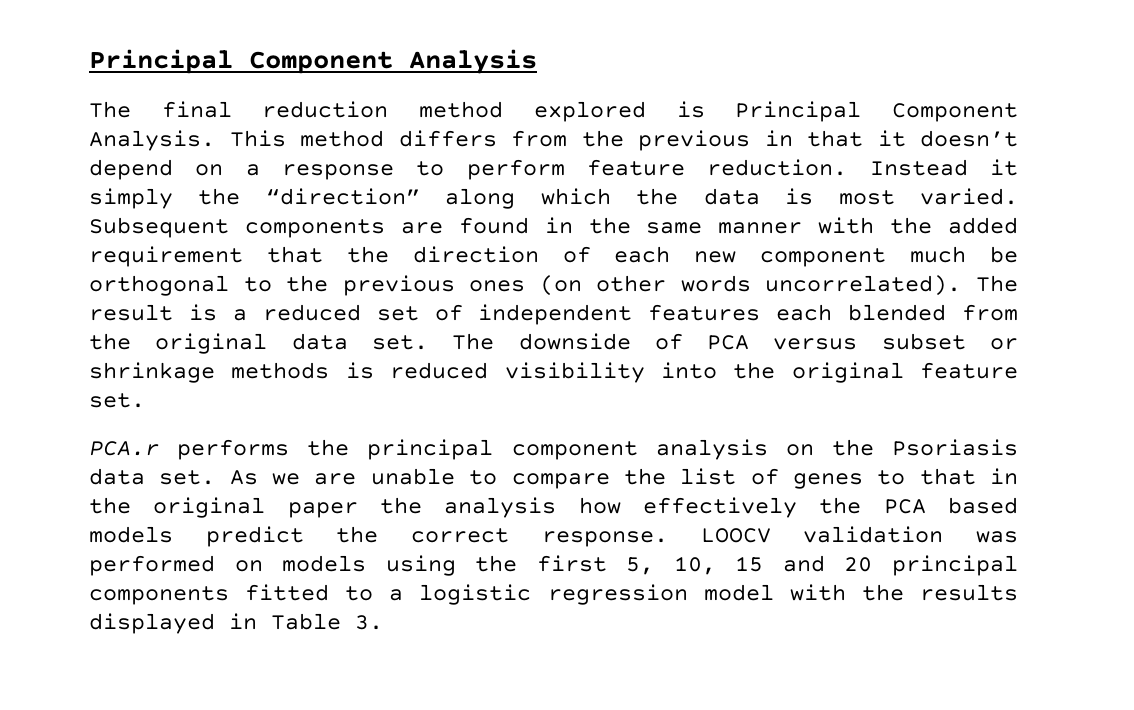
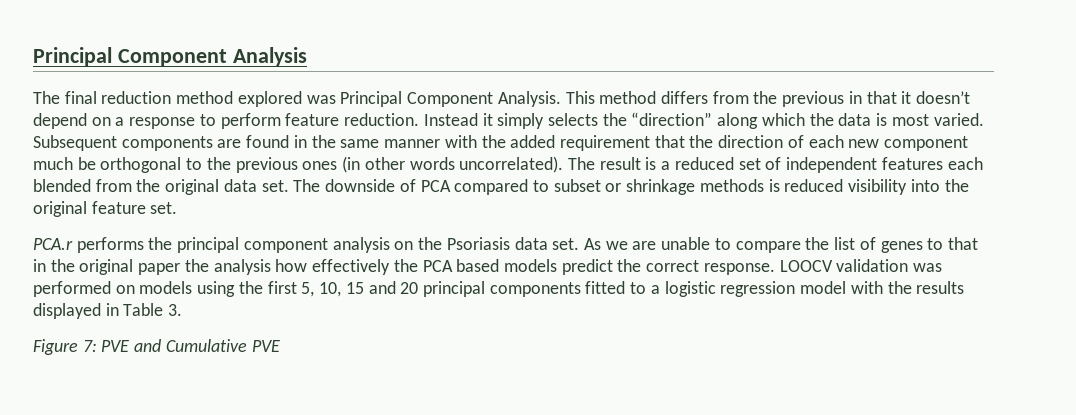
[676,101,705,118] is -> [306,95,336,104] was
(173, 198) none -> [547,113,598,126] selects
[539,275,582,296] (on -> [342,156,361,173] (in
[773,338,858,350] versus -> [454,179,549,195] compared to
(383, 622) none -> [33,339,280,355] // Figure 7: PVE and Cumulative PVE

